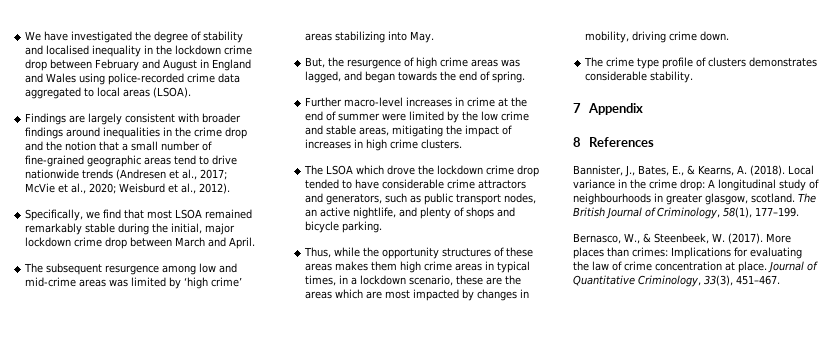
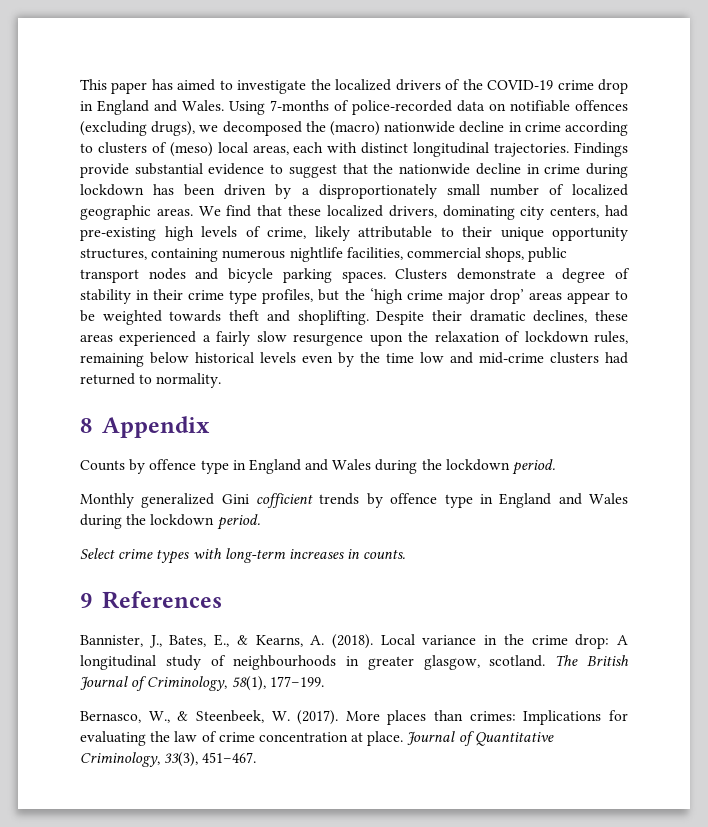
[25,31,244,43] [25,45,253,57] [25,59,252,71] [25,73,241,85] [25,87,192,99] [25,113,242,125] [25,127,248,139] [25,141,213,151] [25,155,238,167] [25,169,228,180] [25,183,231,194] [25,209,253,221] [25,223,236,235] [25,237,256,249] [24,263,238,275] [25,277,243,289] [305,31,435,43] [305,57,521,69] [305,71,526,83] [305,97,528,107] [305,111,530,123] [305,125,513,137] [305,139,463,151] [304,165,540,177] [305,179,527,189] [305,193,537,205] [305,207,516,219] [305,221,383,233] [304,247,534,259] [305,261,531,273] [305,275,522,286] [305,289,530,301] [585,31,730,43] [584,57,818,69] [585,71,694,83] [573,103,643,115] [573,137,581,147] We have investigated the degree of stability and localised inequality in the lockdown crime drop between February and August in England and Wales using police-recorded crime data aggregated to local areas (LSOA). // Findings are largely consistent with broader findings around inequalities in the crime drop and the notion that a small number of fine-grained geographic areas tend to drive nationwide trends (Andresen et al., 2017; McVie et al., 2020; Weisburd et al., 2012). // Specifically, we find that most LSOA remained remarkably stable during the initial, major lockdown crime drop between March and April. // The subsequent resurgence among low and mid-crime areas was limited by ‘high crime’ areas stabilizing into May. // But, the resurgence of high crime areas was lagged, and began towards the end of spring. // Further macro-level increases in crime at the end of summer were limited by the low crime and stable areas, mitigating the impact of increases in high crime clusters. // The LSOA which drove the lockdown crime drop tended to have considerable crime attractors and generators, such as public transport nodes, an active nightlife, and plenty of shops and bicycle parking. // Thus, while the opportunity structures of these areas makes them high crime areas in typical times, in a lockdown scenario, these are the areas which are most impacted by changes in mobility, driving crime down. // The crime type profile of clusters demonstrates considerable stability. // 7 Appendix // 8 -> [80,79,628,94] [80,100,628,115] [80,121,628,136] [80,142,628,157] [80,163,629,178] [80,184,628,199] [80,205,628,220] [80,226,628,241] [80,247,568,262] [80,268,630,283] [80,288,628,304] [80,310,628,325] [80,331,628,346] [80,352,628,367] [80,373,222,388] [80,416,211,438] [80,459,556,475] [80,493,628,508] [80,514,260,530] [80,548,406,564] [80,593,92,608] This paper has aimed to investigate the localized drivers of the COVID-19 crime drop in England and Wales. Using 7-months of police-recorded data on notifiable offences (excluding drugs), we decomposed the (macro) nationwide decline in crime according to clusters of (meso) local areas, each with distinct longitudinal trajectories. Findings provide substantial evidence to suggest that the nationwide decline in crime during lockdown has been driven by a disproportionately small number of localized geographic areas. We find that these localized drivers, dominating city centers, had pre-existing high levels of crime, likely attributable to their unique opportunity structures, containing numerous nightlife facilities, commercial shops, public transport nodes and bicycle parking spaces. Clusters demonstrate a degree of stability in their crime type profiles, but the ‘high crime major drop’ areas appear to be weighted towards theft and shoplifting. Despite their dramatic declines, these areas experienced a fairly slow resurgence upon the relaxation of lockdown rules, remaining below historical levels even by the time low and mid-crime clusters had returned to normality. // 8 Appendix // Counts by offence type in England and Wales during the lockdown period. // Monthly generalized Gini cofficient trends by offence type in England and Wales during the lockdown period. // Select crime types with long-term increases in counts. // 9

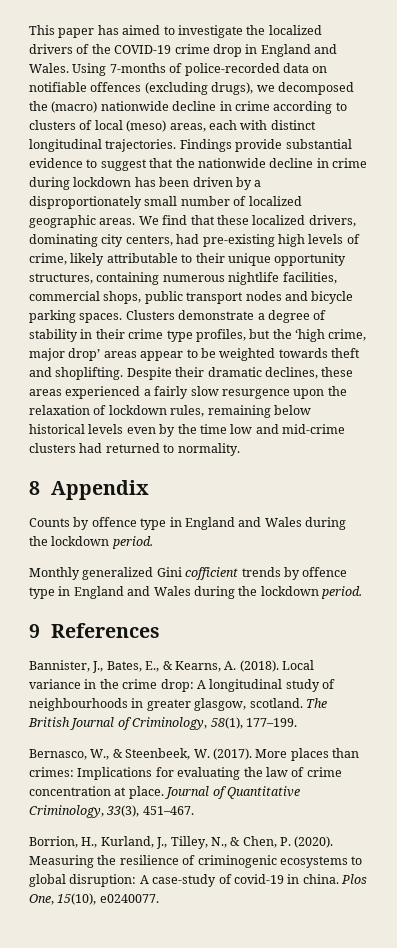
[169,142,248,157] (meso) local -> [94,120,167,132] local (meso)
[406,290,443,300] crime -> [328,329,367,341] crime,
[80,548,406,564] // Select crime types with long-term increases in counts. -> (362, 592) none
(257, 757) none -> [29,836,334,849] [29,855,363,868] [29,874,367,887] [29,893,159,905] // Borrion, H., Kurland, J., Tilley, N., & Chen, P. (2020). Measuring the resilience of criminogenic ecosystems to global disruption: A case-study of covid-19 in china. Plos One, 15(10), e0240077.

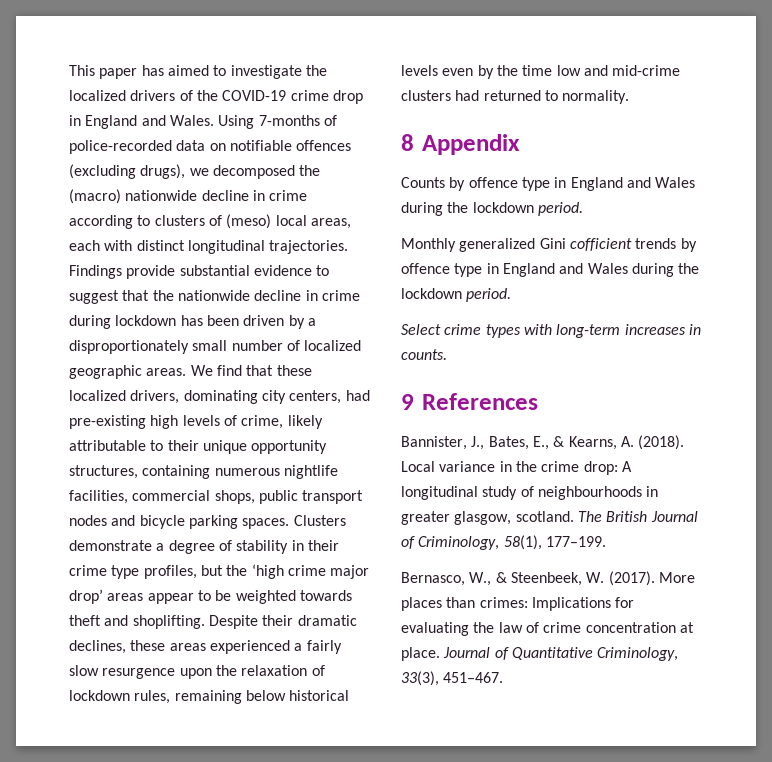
[94,120,167,132] local (meso) -> [226,214,307,229] (meso) local
[328,329,367,341] crime, -> [287,565,326,576] crime
(362, 592) none -> [401,324,701,338] [401,349,447,360] // Select crime types with long-term increases in counts.
[29,836,334,849] [29,855,363,868] [29,874,367,887] [29,893,159,905] // Borrion, H., Kurland, J., Tilley, N., & Chen, P. (2020). Measuring the resilience of criminogenic ecosystems to global disruption: A case-study of covid-19 in china. Plos One, 15(10), e0240077. -> (504, 677) none

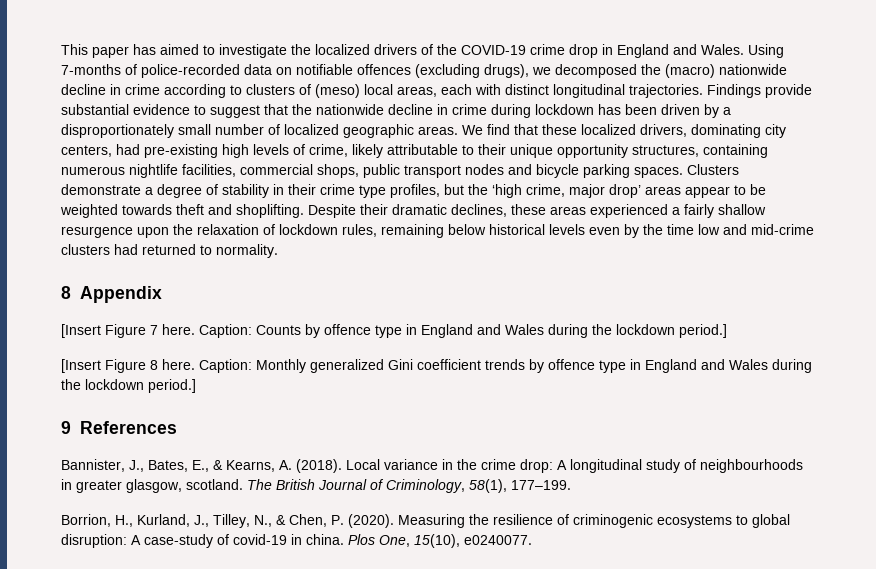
[287,565,326,576] crime -> [526,184,565,197] crime,
[69,665,99,676] slow -> [718,204,766,215] shallow
(521, 144) none -> [61,324,252,338] [Insert Figure 7 here. Caption:
[537,202,583,216] period. // -> [679,324,727,338] [61,359,252,373] period.] // [Insert Figure 8 here. Caption:
[569,238,632,251] cofficient -> [417,359,481,370] coefficient
[466,288,512,302] [401,324,701,338] [401,349,447,360] period. // Select crime types with long-term increases in counts. -> [148,379,196,393] period.]
[401,571,695,586] [401,597,635,611] [401,622,694,636] [401,647,679,661] [401,671,504,686] Bernasco, W., & Steenbeek, W. (2017). More places than crimes: Implications for evaluating the law of crime concentration at place. Journal of Quantitative Criminology, 33(3), 451–467. -> [61,514,790,528] [61,534,532,548] Borrion, H., Kurland, J., Tilley, N., & Chen, P. (2020). Measuring the resilience of criminogenic ecosystems to global disruption: A case-study of covid-19 in china. Plos One, 15(10), e0240077.

